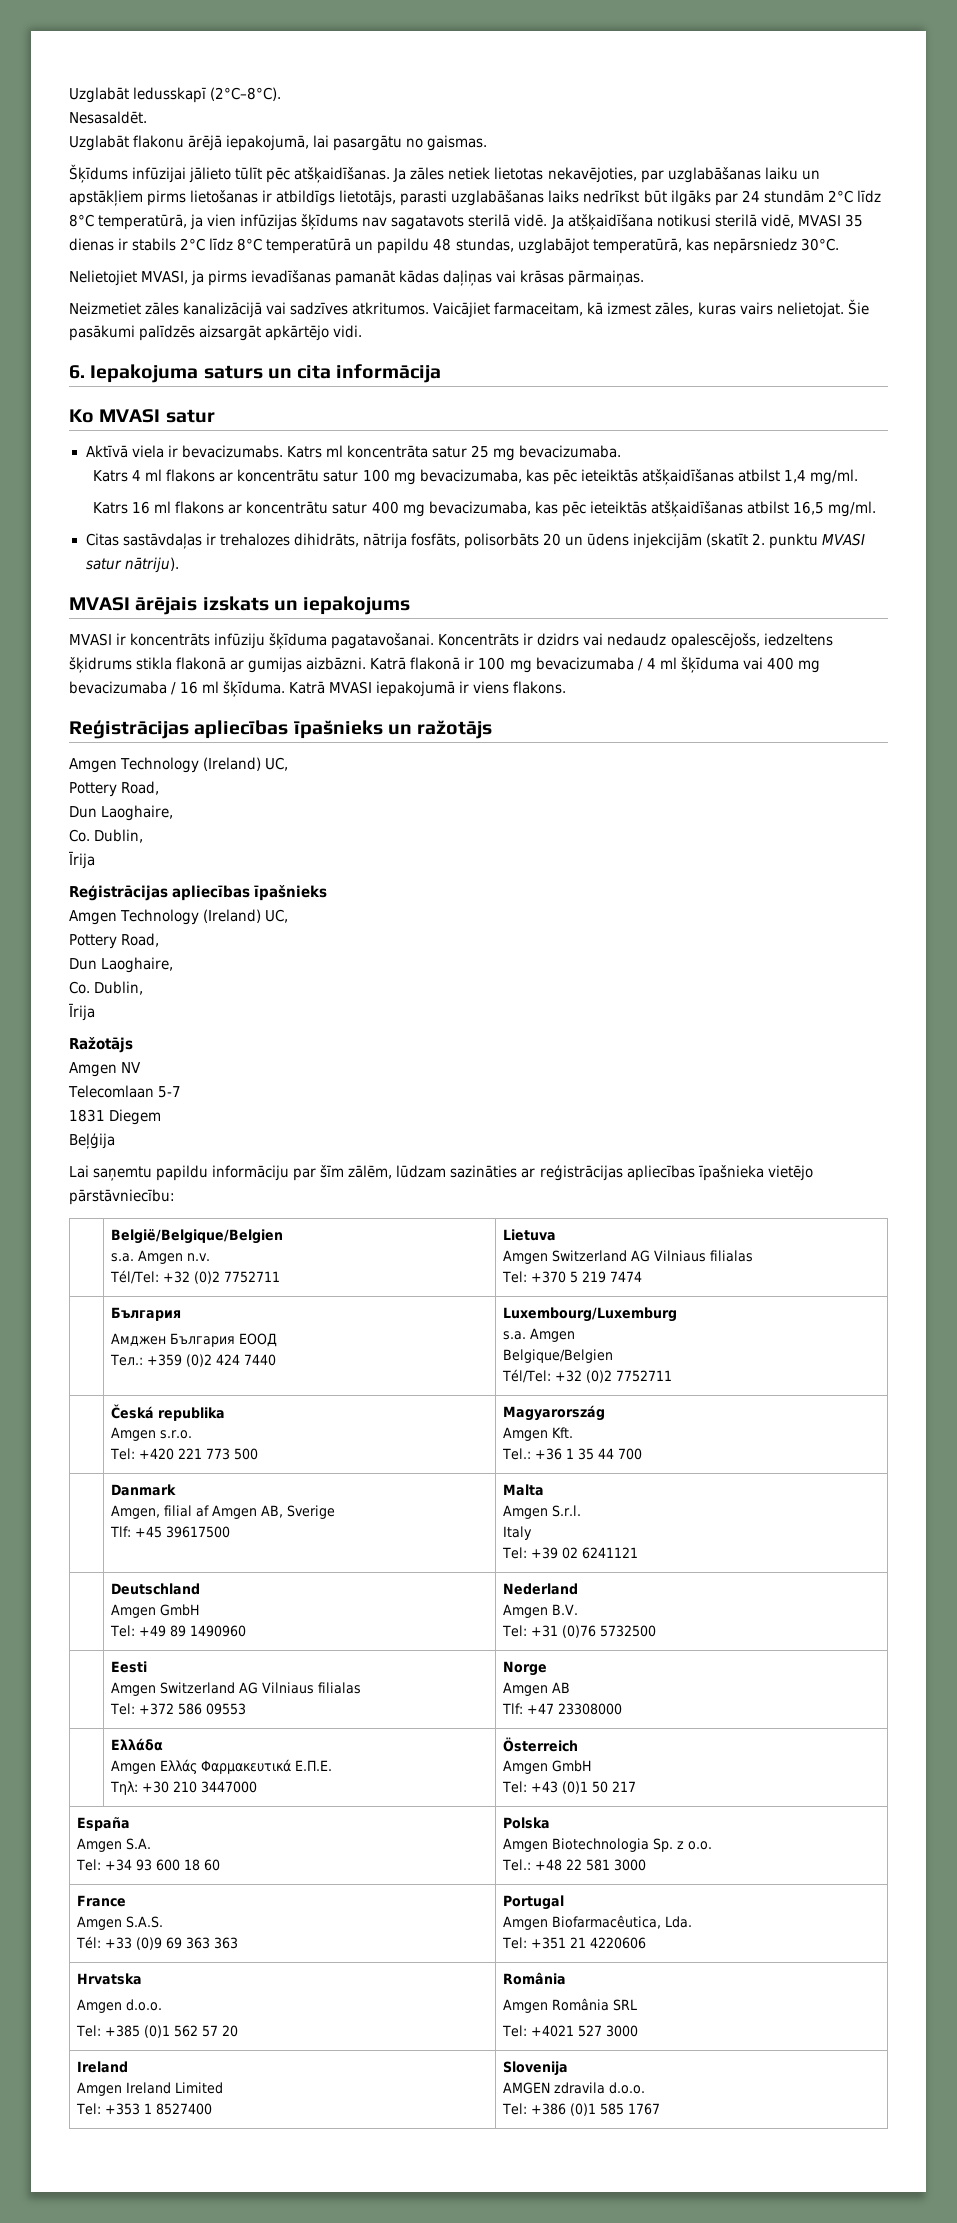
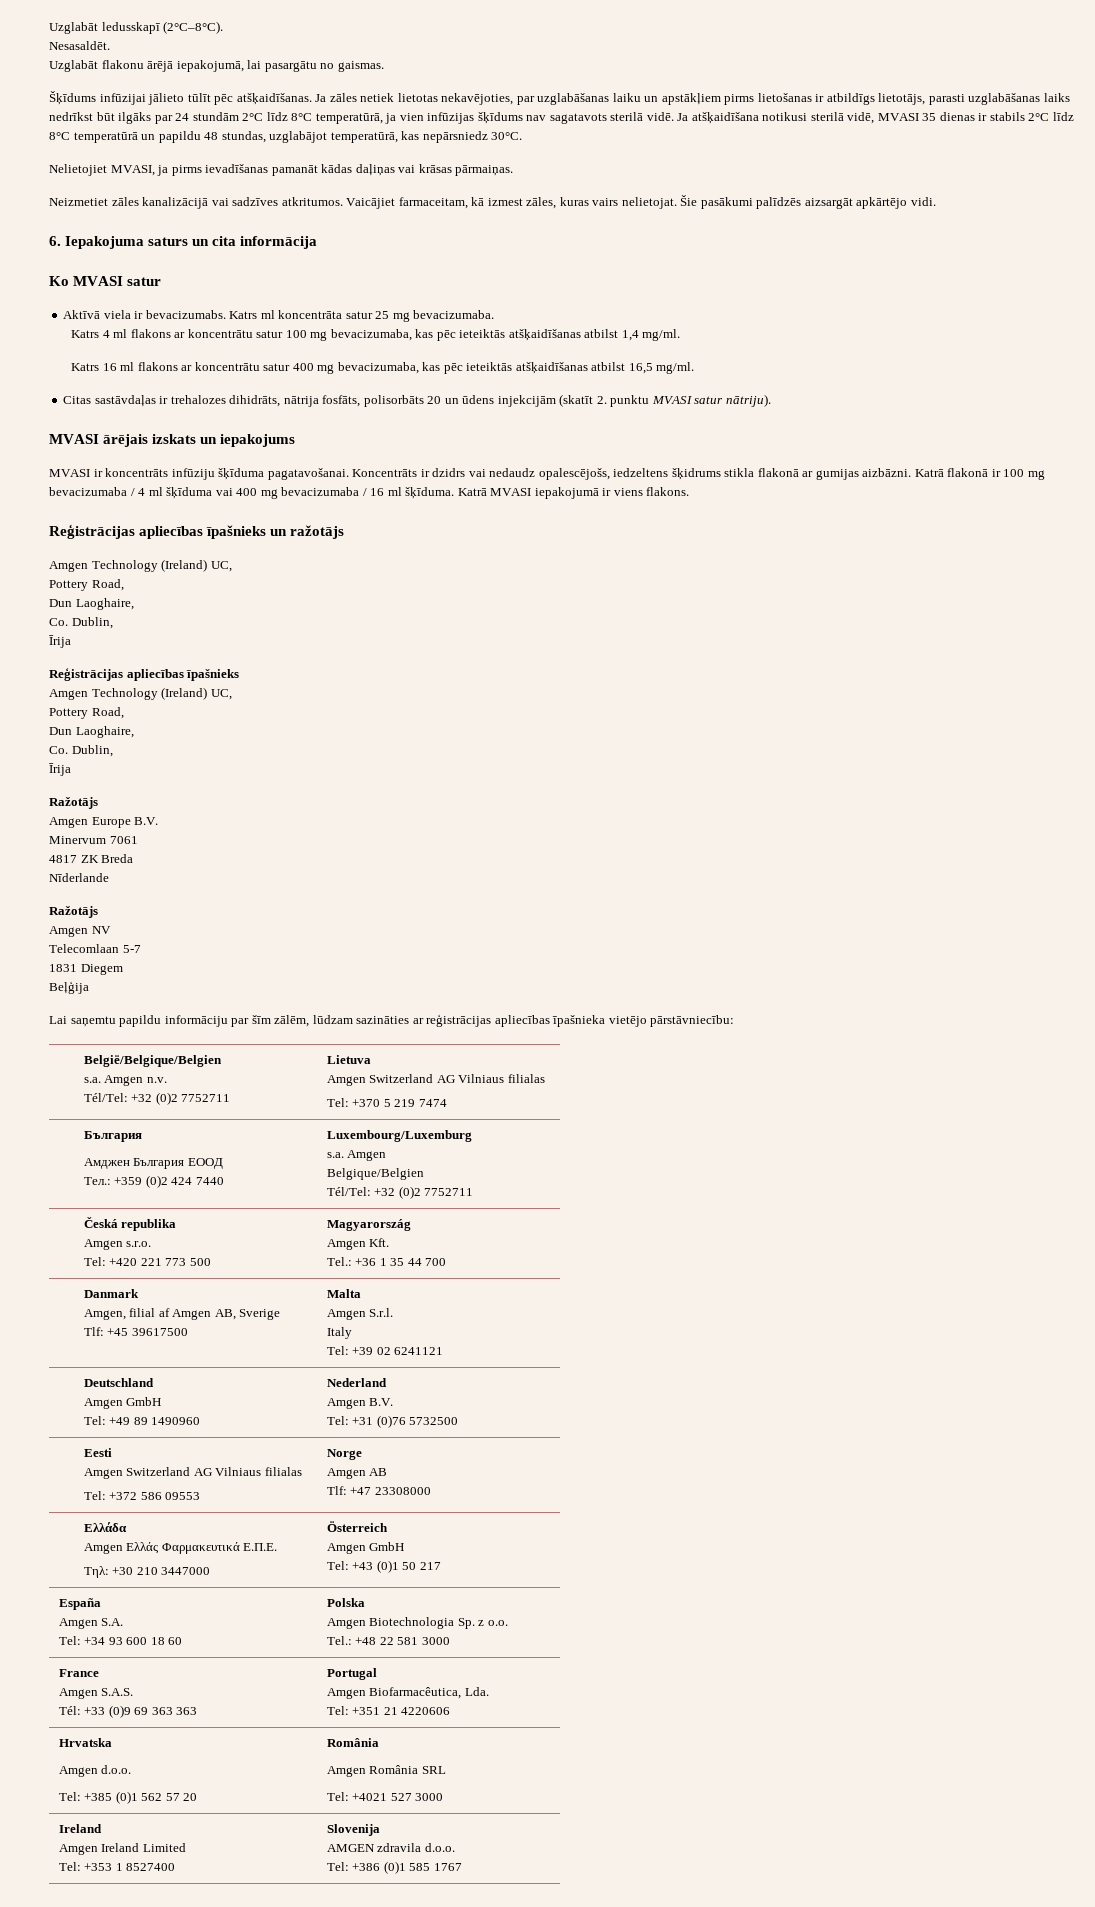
(133, 1045) none -> [49,817,159,828] [49,836,138,844] [49,854,134,863] [49,873,109,882] [49,906,98,918] // Amgen Europe B.V. // Minervum 7061 // 4817 ZK Breda // Nīderlande // Ražotājs

